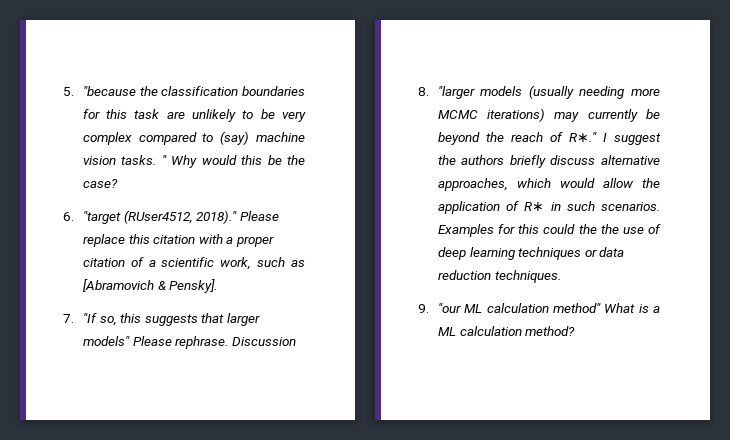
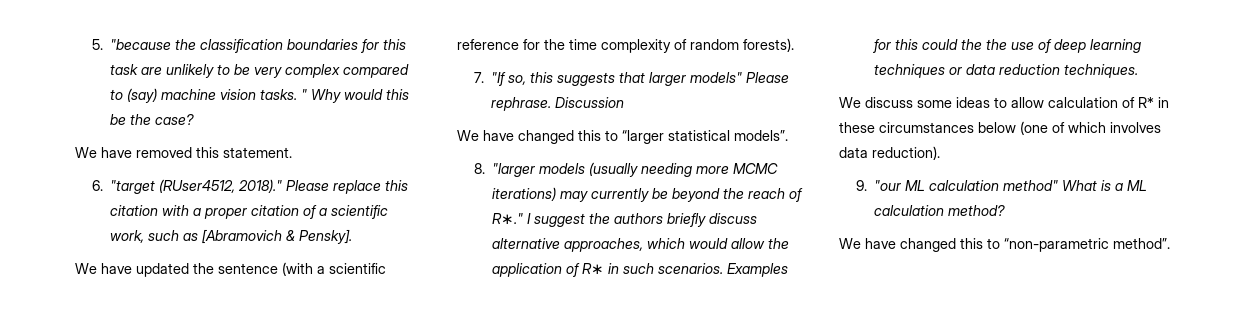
(118, 183) none -> [75,147,292,158] // We have removed this statement.
(218, 286) none -> [75,262,386,277] [457,38,794,53] // We have updated the sentence (with a scientific reference for the time complexity of random forests).
(296, 341) none -> [457,130,788,144] // We have changed this to “larger statistical models”.
(561, 276) none -> [839,97,1169,108] [839,121,1161,135] [839,146,940,160] // We discuss some ideas to allow calculation of R* in these circumstances below (one of which involves data reduction).
(576, 331) none -> [839,238,1170,252] // We have changed this to “non-parametric method”.

